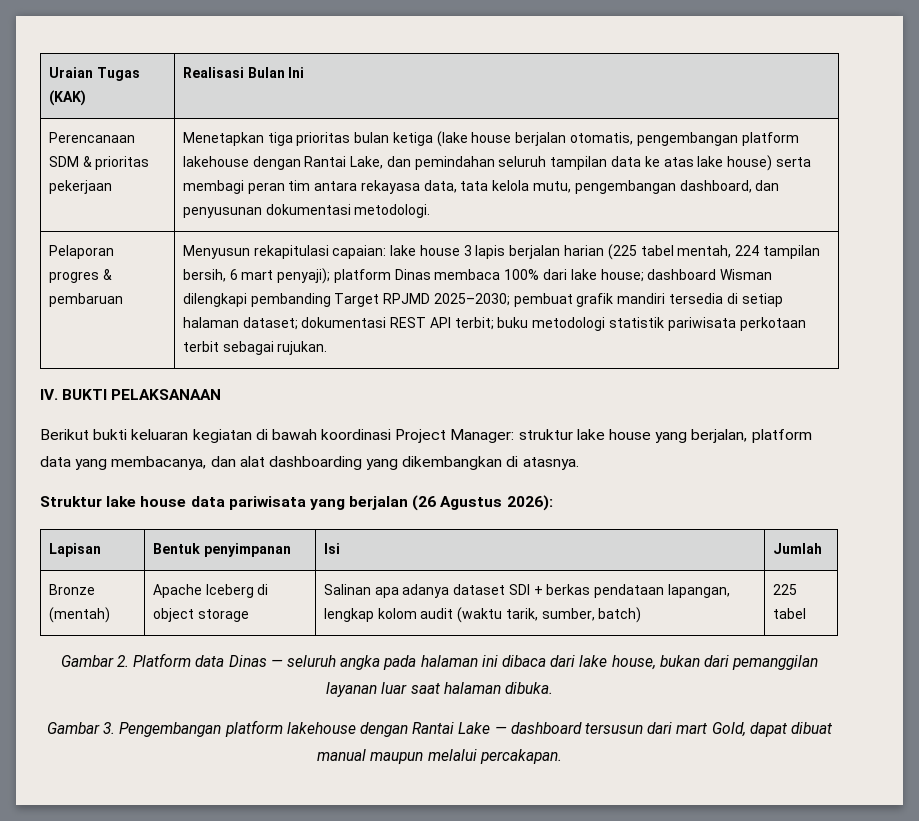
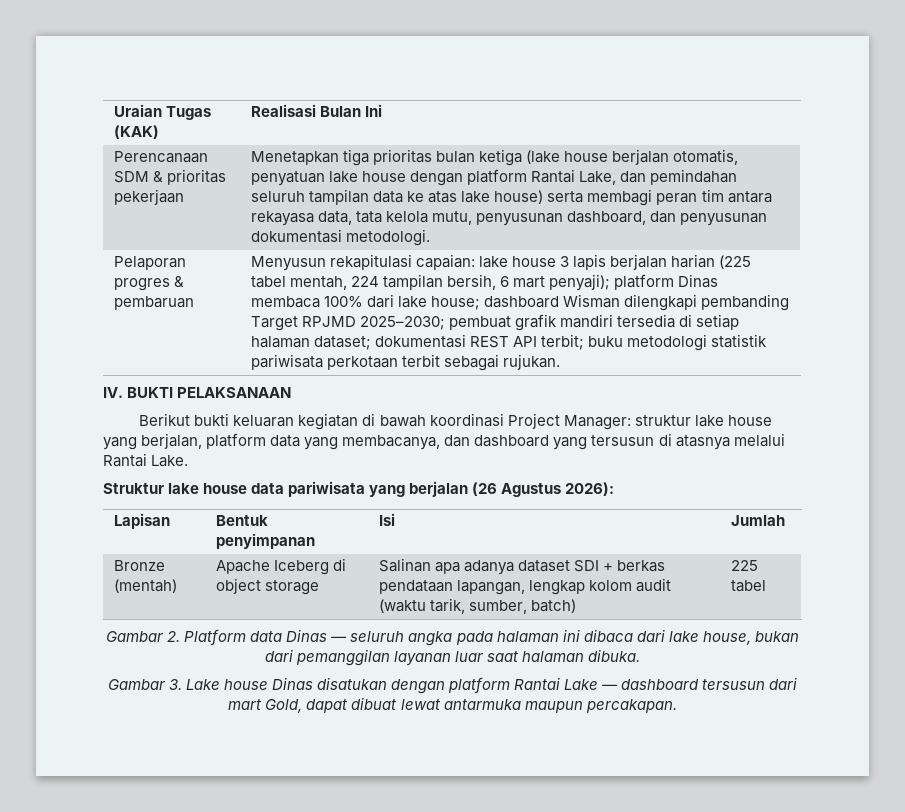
[636,132,799,146] [182,156,301,170] pengembangan platform lakehouse dengan -> [251,169,528,186] penyatuan lake house dengan platform
[574,180,676,194] pengembangan -> [476,213,564,226] penyusunan
[239,456,579,470] alat dashboarding yang dikembangkan di atasnya. -> [474,433,785,450] [103,453,189,467] dashboard yang tersusun di atasnya melalui Rantai Lake.
[119,720,409,737] Pengembangan platform lakehouse dengan -> [185,677,511,694] Lake house Dinas disatukan dengan platform
[317,749,477,764] manual maupun melalui -> [400,699,583,713] lewat antarmuka maupun

